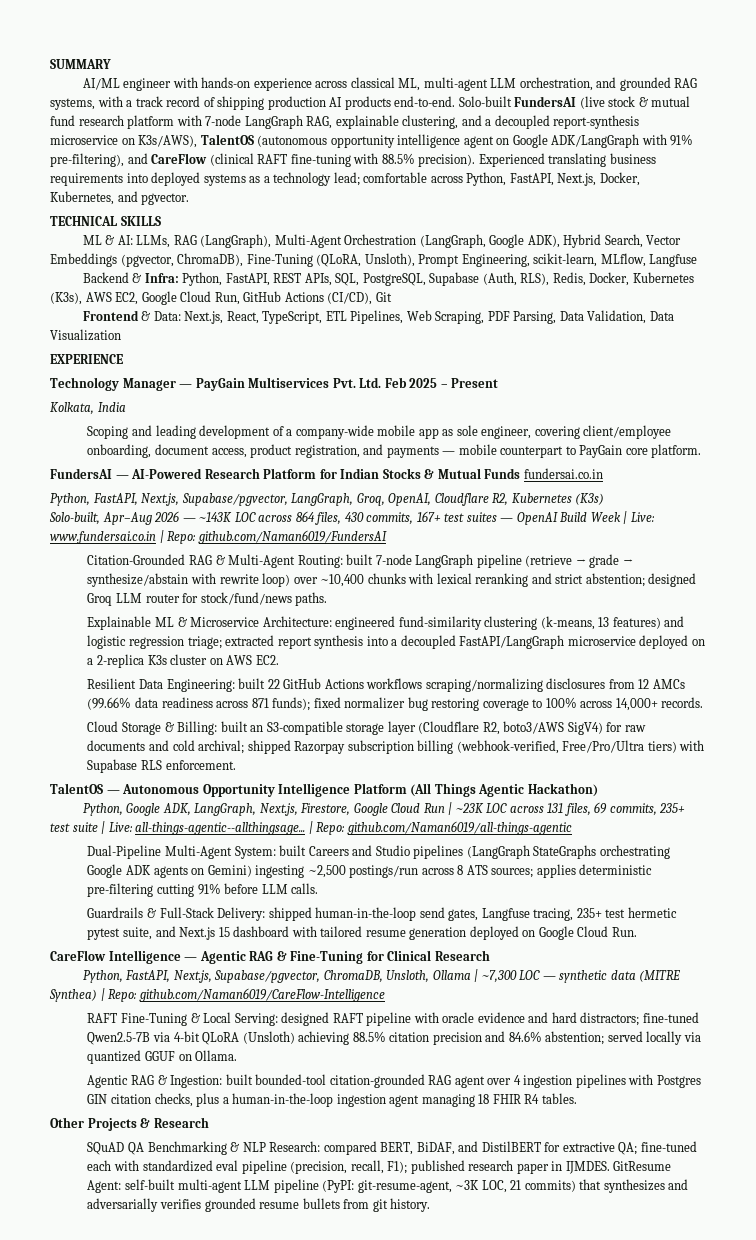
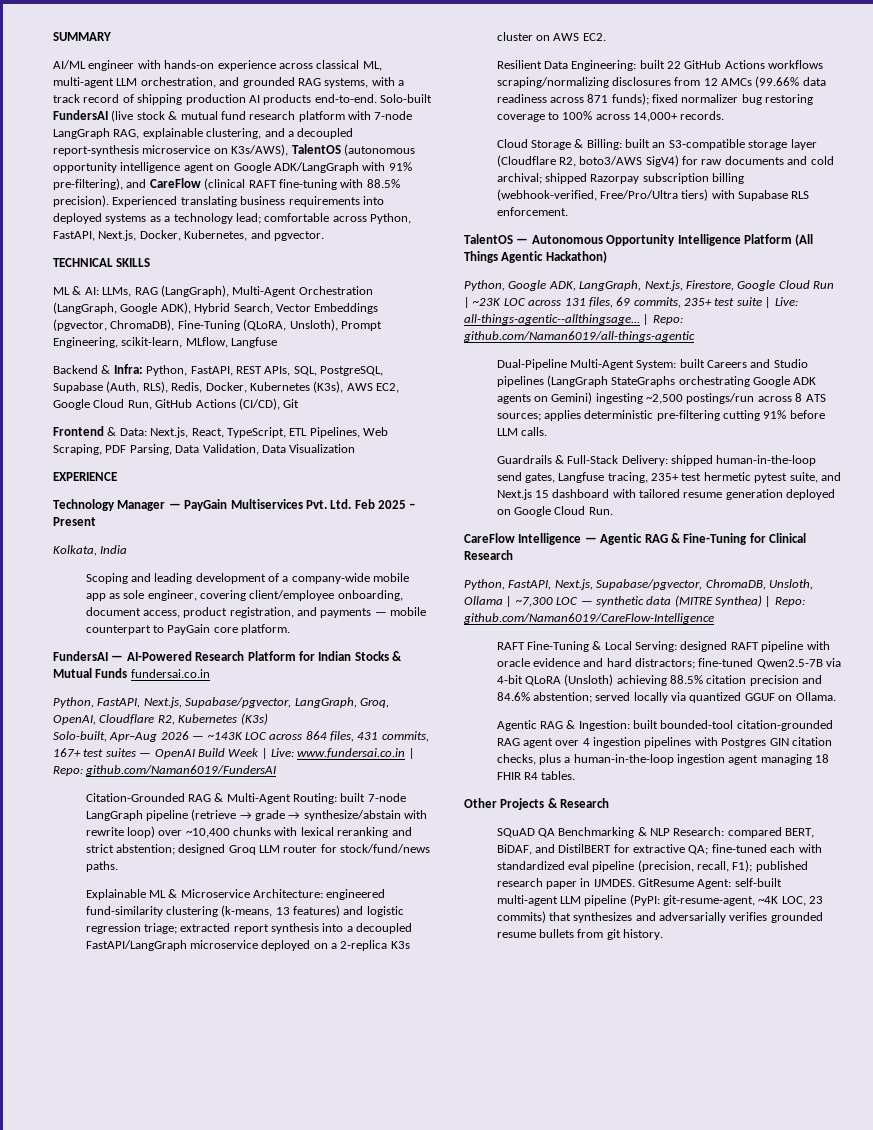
[344,512,364,522] 430 -> [357,732,379,740] 431
[455,1180,522,1193] ~3K LOC, 21 -> [758,896,824,906] ~4K LOC, 23

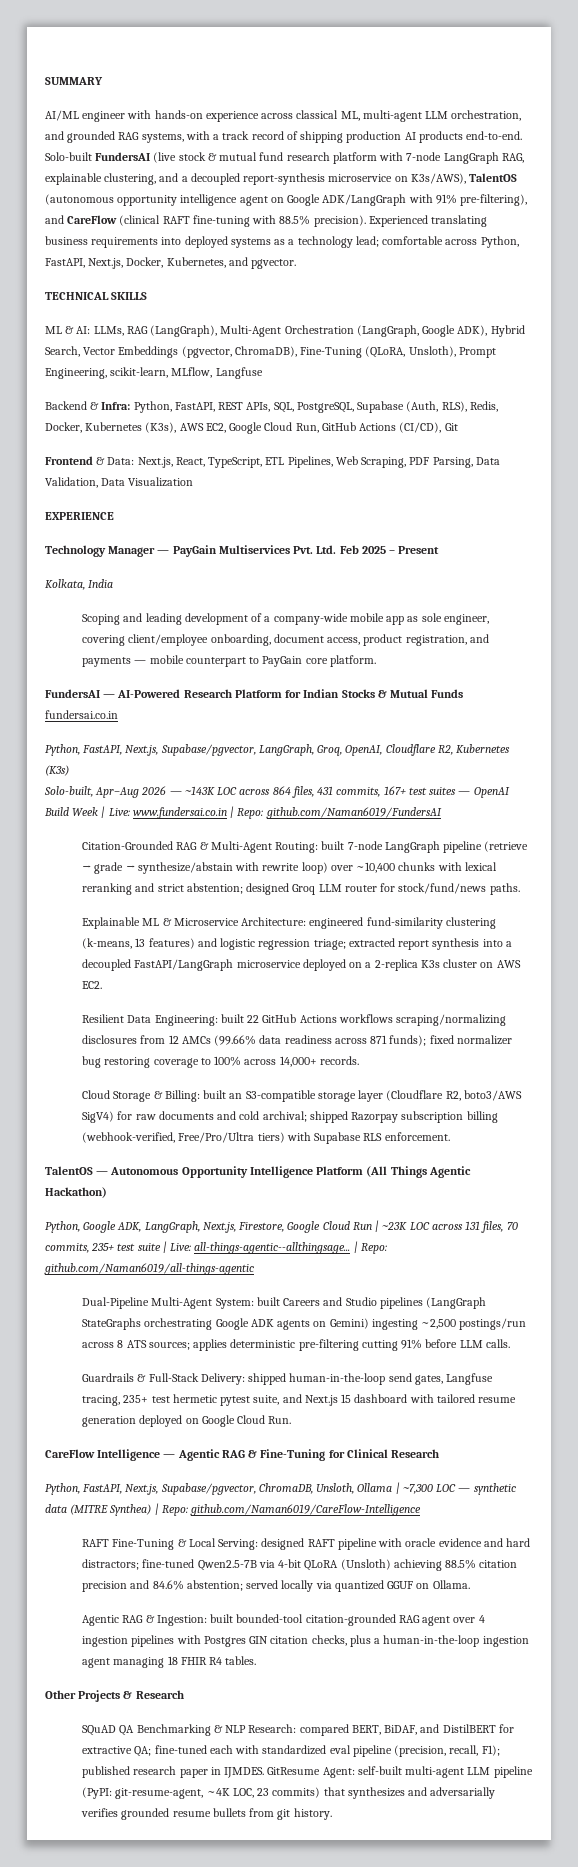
[616,297,631,306] 69 -> [506,1222,518,1230] 70

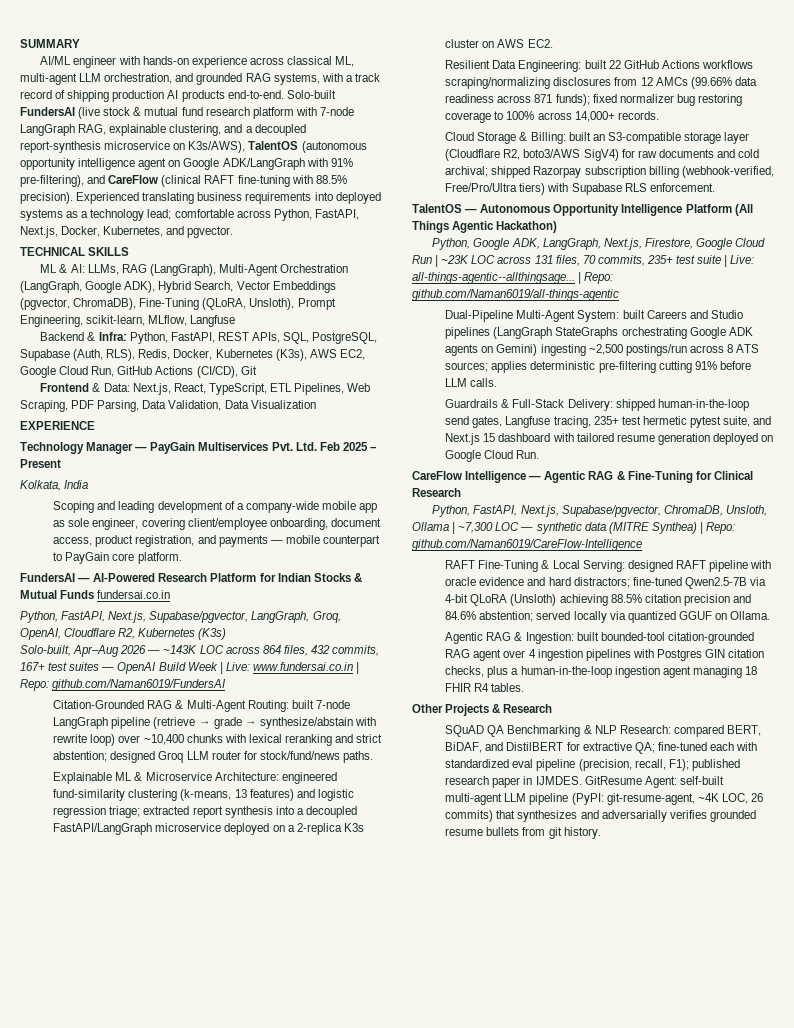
[317,786,334,795] 431 -> [310,645,330,654] 432
[257,1788,270,1796] 23 -> [750,793,763,802] 26

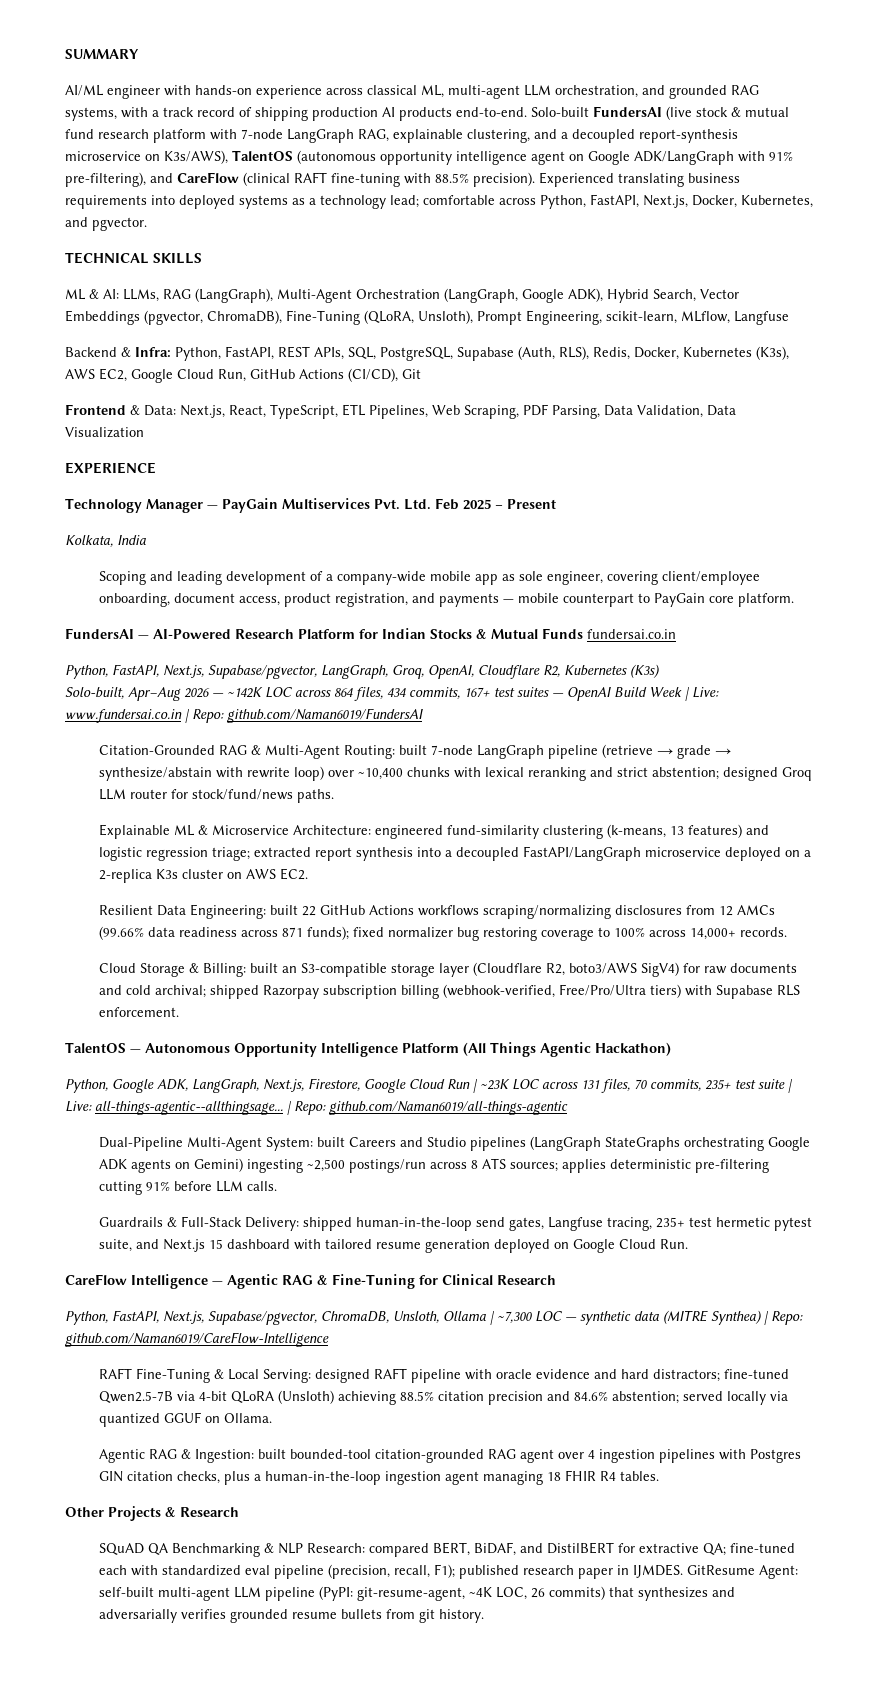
[163,645,198,654] ~143K -> [227,687,263,698] ~142K
[310,645,330,654] 432 -> [387,688,406,697] 434

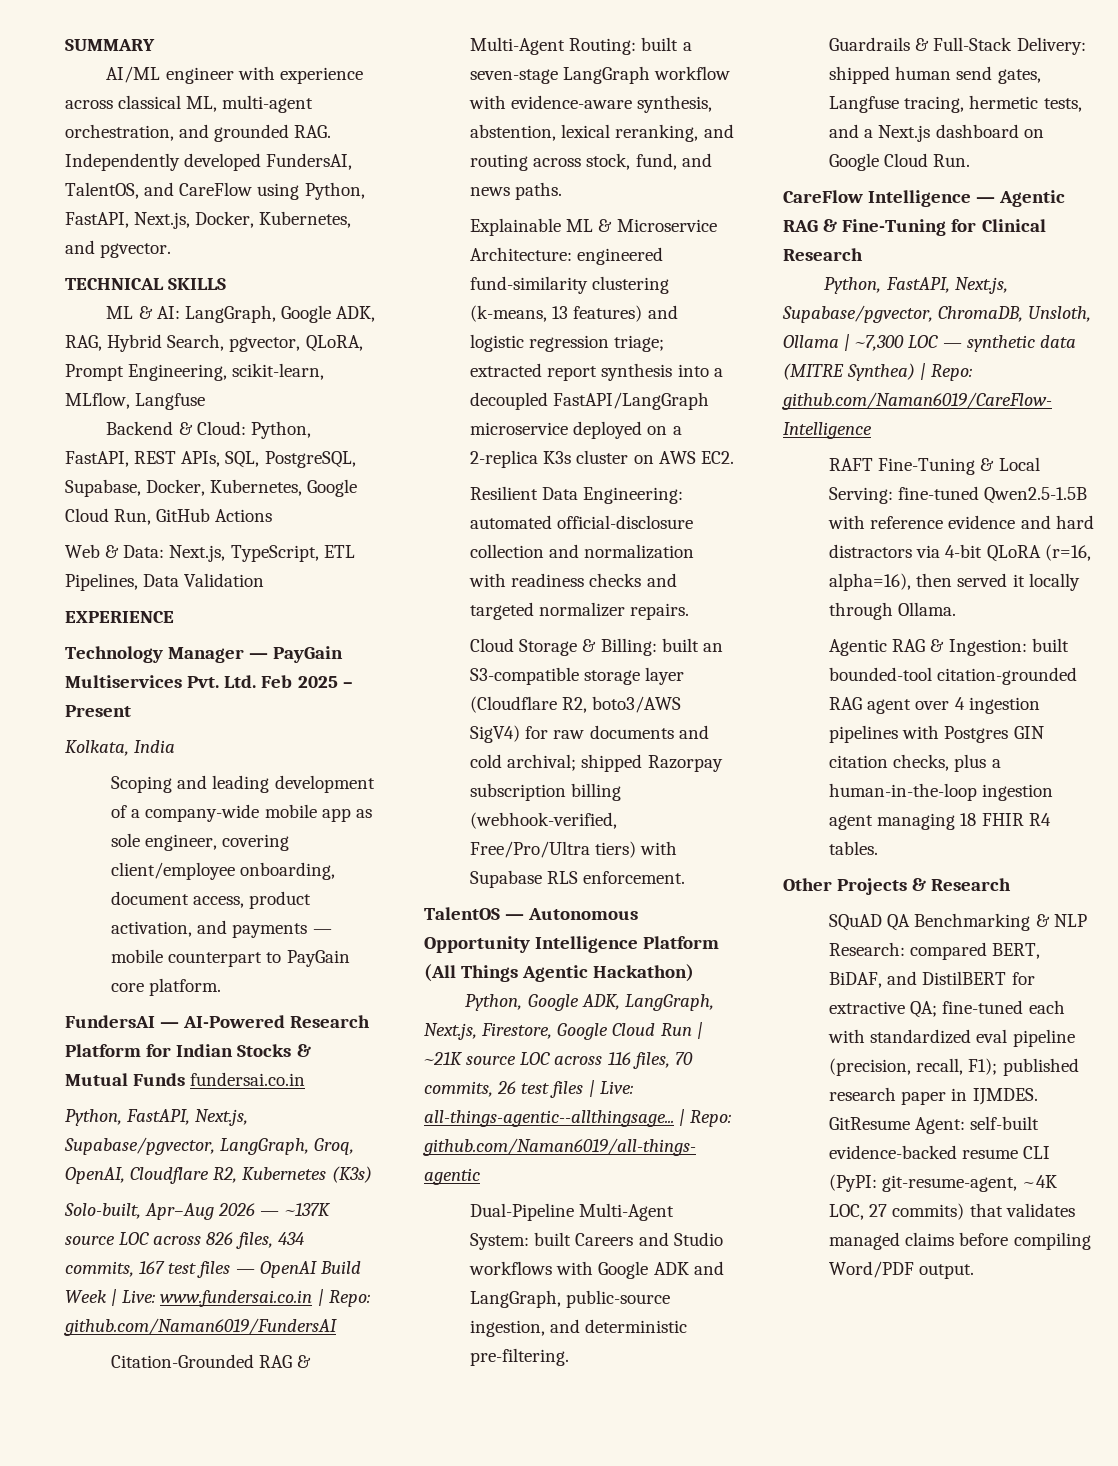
[195,85,252,95] hands-on -> (275, 73) none
[524,85,551,96] LLM -> (314, 104) none
[731,85,759,95] [65,106,789,121] [65,129,738,143] [65,150,793,165] [65,172,740,187] [65,195,536,209] RAG systems, with a track record of shipping production AI products end-to-end. Solo-built FundersAI (live stock & mutual fund research platform with 7-node LangGraph RAG, explainable clustering, and a decoupled report-synthesis microservice on K3s/AWS), TalentOS (autonomous opportunity intelligence agent on Google ADK/LangGraph with 91% pre-filtering), and CareFlow (clinical RAFT fine-tuning with 88.5% precision). Experienced translating business requirements into deployed systems as a technology lead; comfortable across -> [294,125,332,138] [65,153,353,171] [65,182,300,200] RAG. Independently developed FundersAI, TalentOS, and CareFlow using
[123,288,739,303] [65,310,473,325] LLMs, RAG (LangGraph), Multi-Agent Orchestration (LangGraph, Google ADK), Hybrid Search, Vector Embeddings (pgvector, ChromaDB), Fine-Tuning (QLoRA, Unsloth), -> [184,305,376,323] [65,334,363,352] LangGraph, Google ADK, RAG, Hybrid Search, pgvector, QLoRA,
[135,347,171,357] Infra: -> [196,421,246,435] Cloud:
[457,346,789,361] [65,368,127,382] Supabase (Auth, RLS), Redis, Docker, Kubernetes (K3s), AWS EC2, -> [65,479,303,497] Supabase, Docker, Kubernetes,
[348,368,421,382] [65,404,126,415] (CI/CD), Git // Frontend -> [65,544,100,558] // Web
[229,405,266,418] React, -> (226, 553) none
[432,404,736,419] [65,427,144,438] Web Scraping, PDF Parsing, Data Validation, Data Visualization -> [143,573,265,587] Data Validation
[334,593,408,607] registration, -> [111,921,193,937] activation,
[227,687,353,698] ~142K LOC across 864 -> [284,1203,330,1216] [65,1232,234,1245] ~137K source LOC across 826
[464,687,549,697] 167+ test suites -> [139,1261,231,1278] 167 test files
[430,744,731,759] [98,766,812,781] [98,789,293,800] 7-node LangGraph pipeline (retrieve → grade → synthesize/abstain with rewrite loop) over ~10,400 chunks with lexical reranking and strict abstention; designed Groq LLM router for stock/fund/news -> [682,42,692,51] [470,66,731,84] [469,95,713,113] [470,124,734,142] [470,153,712,171] [470,187,511,196] a seven-stage LangGraph workflow with evidence-aware synthesis, abstention, lexical reranking, and routing across stock, fund, and news
[269,905,775,919] [98,926,787,941] built 22 GitHub Actions workflows scraping/normalizing disclosures from 12 AMCs (99.66% data readiness across 871 funds); fixed normalizer bug restoring coverage to 100% across 14,000+ records. -> [470,515,694,529] [470,544,695,559] [469,573,677,587] [470,602,690,620] automated official-disclosure collection and normalization with readiness checks and targeted normalizer repairs.
[480,1079,600,1090] ~23K LOC across 131 -> [424,1052,631,1065] ~21K source LOC across 116
[705,1079,785,1090] 235+ test suite -> [497,1081,584,1098] 26 test files
[469,1136,810,1151] [98,1158,769,1173] [98,1181,277,1195] pipelines (LangGraph StateGraphs orchestrating Google ADK agents on Gemini) ingesting ~2,500 postings/run across 8 ATS sources; applies deterministic pre-filtering cutting 91% before LLM calls. -> [469,1261,724,1279] [470,1290,671,1308] [470,1319,688,1337] [470,1348,570,1366] workflows with Google ADK and LangGraph, public-source ingestion, and deterministic pre-filtering.
[355,1217,472,1231] human-in-the-loop -> [895,66,952,80] human
[655,1217,812,1231] [98,1239,550,1253] 235+ test hermetic pytest suite, and Next.js 15 dashboard with tailored resume generation deployed -> [969,95,1082,112] [829,124,1019,142] hermetic tests, and a Next.js dashboard
[314,1368,789,1383] [98,1390,788,1405] [98,1412,220,1427] designed RAFT pipeline with oracle evidence and hard distractors; fine-tuned Qwen2.5-7B via 4-bit QLoRA (Unsloth) achieving 88.5% citation precision and 84.6% abstention; served locally via quantized GGUF on -> [898,486,1088,504] [828,515,1094,529] [829,544,1091,562] [829,573,1080,591] [829,602,894,620] fine-tuned Qwen2.5-1.5B with reference evidence and hard distractors via 4-bit QLoRA (r=16, alpha=16), then served it locally through
[157,1587,315,1601] multi-agent LLM pipeline -> [829,1145,1051,1159] evidence-backed resume CLI
[530,1588,545,1598] 26 -> [869,1204,888,1217] 27
[637,1587,735,1601] [98,1609,484,1623] synthesizes and adversarially verifies grounded resume bullets from git history. -> [1005,1203,1075,1217] [829,1232,1091,1250] [829,1261,975,1279] validates managed claims before compiling Word/PDF output.

